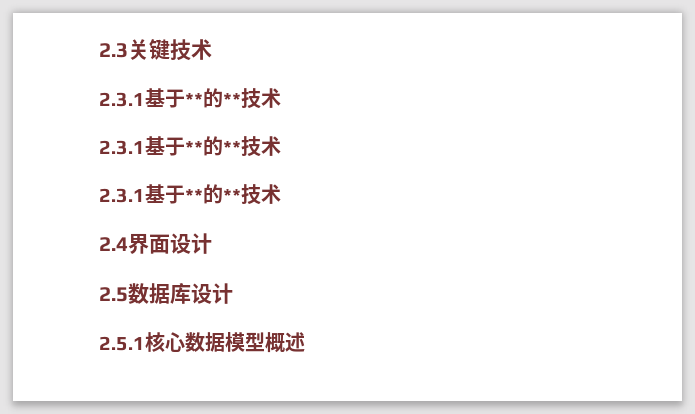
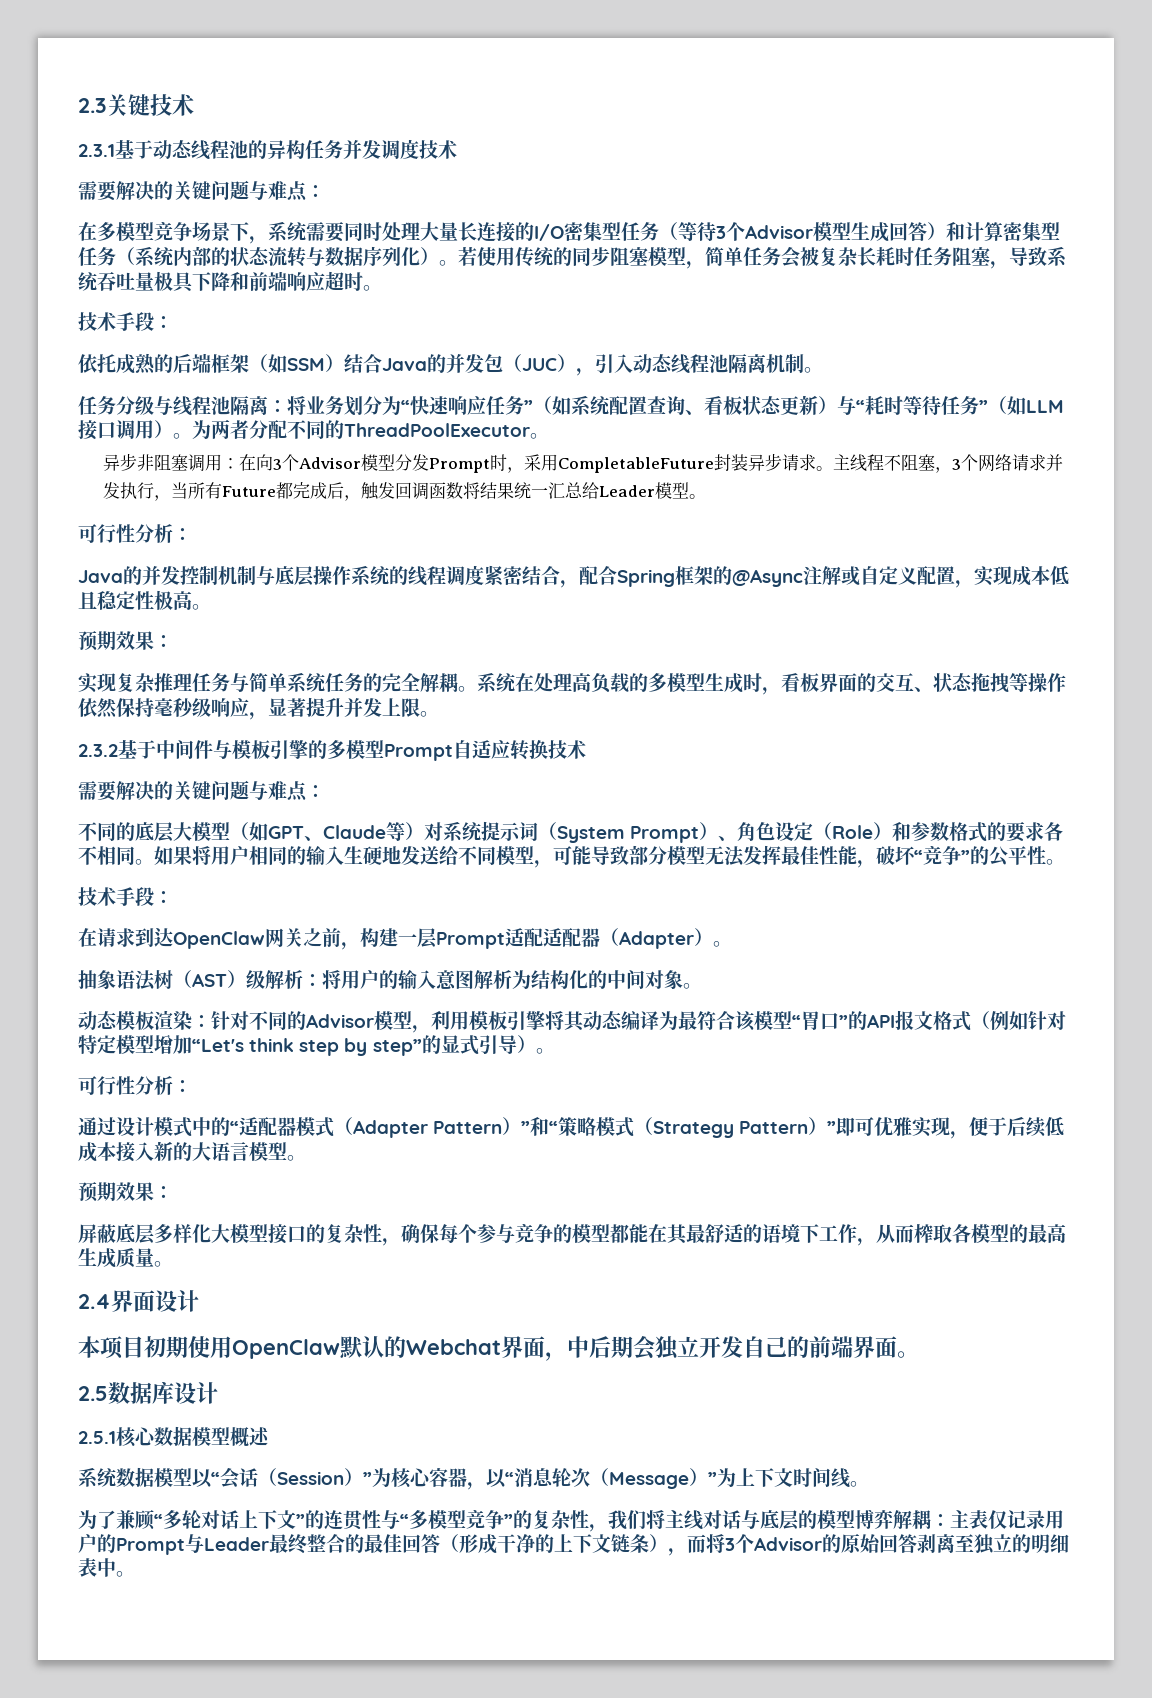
[185,88,281,109] [99,136,281,157] [99,184,281,205] [99,233,212,254] **的**技术 // 2.3.1基于**的**技术 // 2.3.1基于**的**技术 // 2.4界面设计 -> [153,139,457,160] [78,180,325,202] [78,221,1060,244] [78,246,1067,269] [78,271,382,293] [78,312,173,331] [78,353,823,376] [78,395,1064,416] [78,419,549,440] [102,453,1063,473] [102,482,706,501] [78,524,192,543] [78,565,1069,588] [78,590,211,610] [78,631,173,651] [78,672,1066,695] [78,697,439,720] [78,739,586,761] [78,780,325,802] [78,821,1064,843] [78,845,1065,868] [78,887,173,906] [78,928,732,950] [78,969,702,991] [78,1010,1066,1033] [78,1035,555,1056] [78,1076,192,1095] [78,1117,1065,1139] [78,1141,306,1162] [78,1182,173,1202] [78,1223,1066,1246] [78,1248,173,1268] [78,1290,199,1312] [78,1336,919,1361] 动态线程池的异构任务并发调度技术 // 需要解决的关键问题与难点： // 在多模型竞争场景下，系统需要同时处理大量长连接的I/O密集型任务（等待3个Advisor模型生成回答）和计算密集型任务（系统内部的状态流转与数据序列化）。若使用传统的同步阻塞模型，简单任务会被复杂长耗时任务阻塞，导致系统吞吐量极具下降和前端响应超时。 // 技术手段： // 依托成熟的后端框架（如SSM）结合Java的并发包（JUC），引入动态线程池隔离机制。 // 任务分级与线程池隔离：将业务划分为“快速响应任务”（如系统配置查询、看板状态更新）与“耗时等待任务”（如LLM接口调用）。为两者分配不同的ThreadPoolExecutor。 // 异步非阻塞调用：在向3个Advisor模型分发Prompt时，采用CompletableFuture封装异步请求。主线程不阻塞，3个网络请求并发执行，当所有Future都完成后，触发回调函数将结果统一汇总给Leader模型。 // 可行性分析： // Java的并发控制机制与底层操作系统的线程调度紧密结合，配合Spring框架的@Async注解或自定义配置，实现成本低且稳定性极高。 // 预期效果： // 实现复杂推理任务与简单系统任务的完全解耦。系统在处理高负载的多模型生成时，看板界面的交互、状态拖拽等操作依然保持毫秒级响应，显著提升并发上限。 // 2.3.2基于中间件与模板引擎的多模型Prompt自适应转换技术 // 需要解决的关键问题与难点： // 不同的底层大模型（如GPT、Claude等）对系统提示词（System Prompt）、角色设定（Role）和参数格式的要求各不相同。如果将用户相同的输入生硬地发送给不同模型，可能导致部分模型无法发挥最佳性能，破坏“竞争”的公平性。 // 技术手段： // 在请求到达OpenClaw网关之前，构建一层Prompt适配适配器（Adapter）。 // 抽象语法树（AST）级解析：将用户的输入意图解析为结构化的中间对象。 // 动态模板渲染：针对不同的Advisor模型，利用模板引擎将其动态编译为最符合该模型“胃口”的API报文格式（例如针对特定模型增加“Let's think step by step”的显式引导）。 // 可行性分析： // 通过设计模式中的“适配器模式（Adapter Pattern）”和“策略模式（Strategy Pattern）”即可优雅实现，便于后续低成本接入新的大语言模型。 // 预期效果： // 屏蔽底层多样化大模型接口的复杂性，确保每个参与竞争的模型都能在其最舒适的语境下工作，从而榨取各模型的最高生成质量。 // 2.4界面设计 // 本项目初期使用OpenClaw默认的Webchat界面，中后期会独立开发自己的前端界面。
(305, 342) none -> [78,1467,869,1490] [78,1509,1064,1532] [78,1534,1069,1556] [78,1558,135,1577] // 系统数据模型以“会话（Session）”为核心容器，以“消息轮次（Message）”为上下文时间线。 // 为了兼顾“多轮对话上下文”的连贯性与“多模型竞争”的复杂性，我们将主线对话与底层的模型博弈解耦：主表仅记录用户的Prompt与Leader最终整合的最佳回答（形成干净的上下文链条），而将3个Advisor的原始回答剥离至独立的明细表中。

